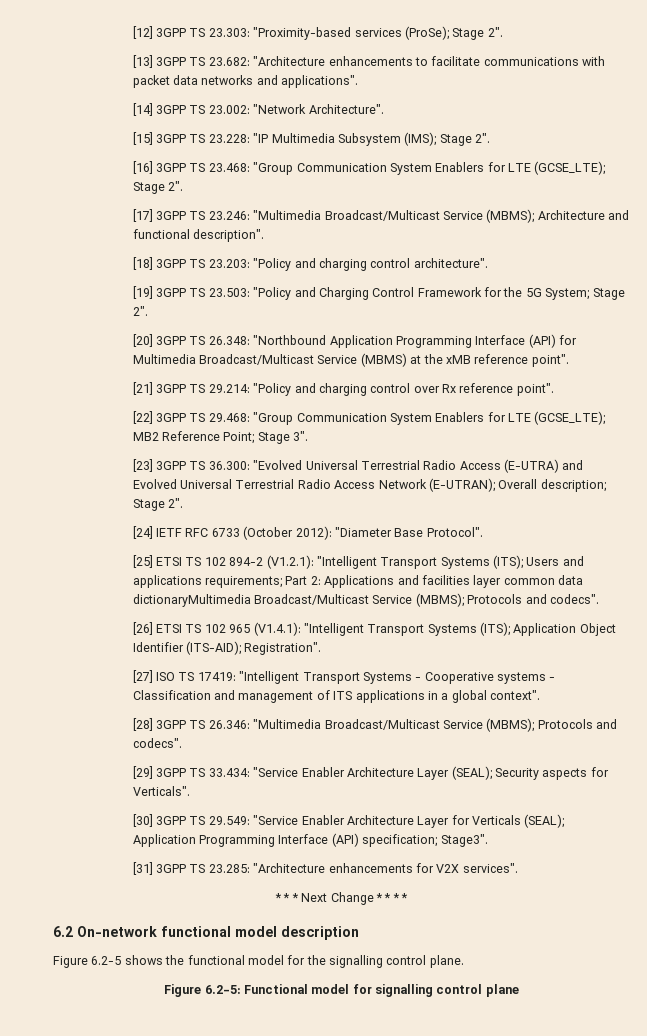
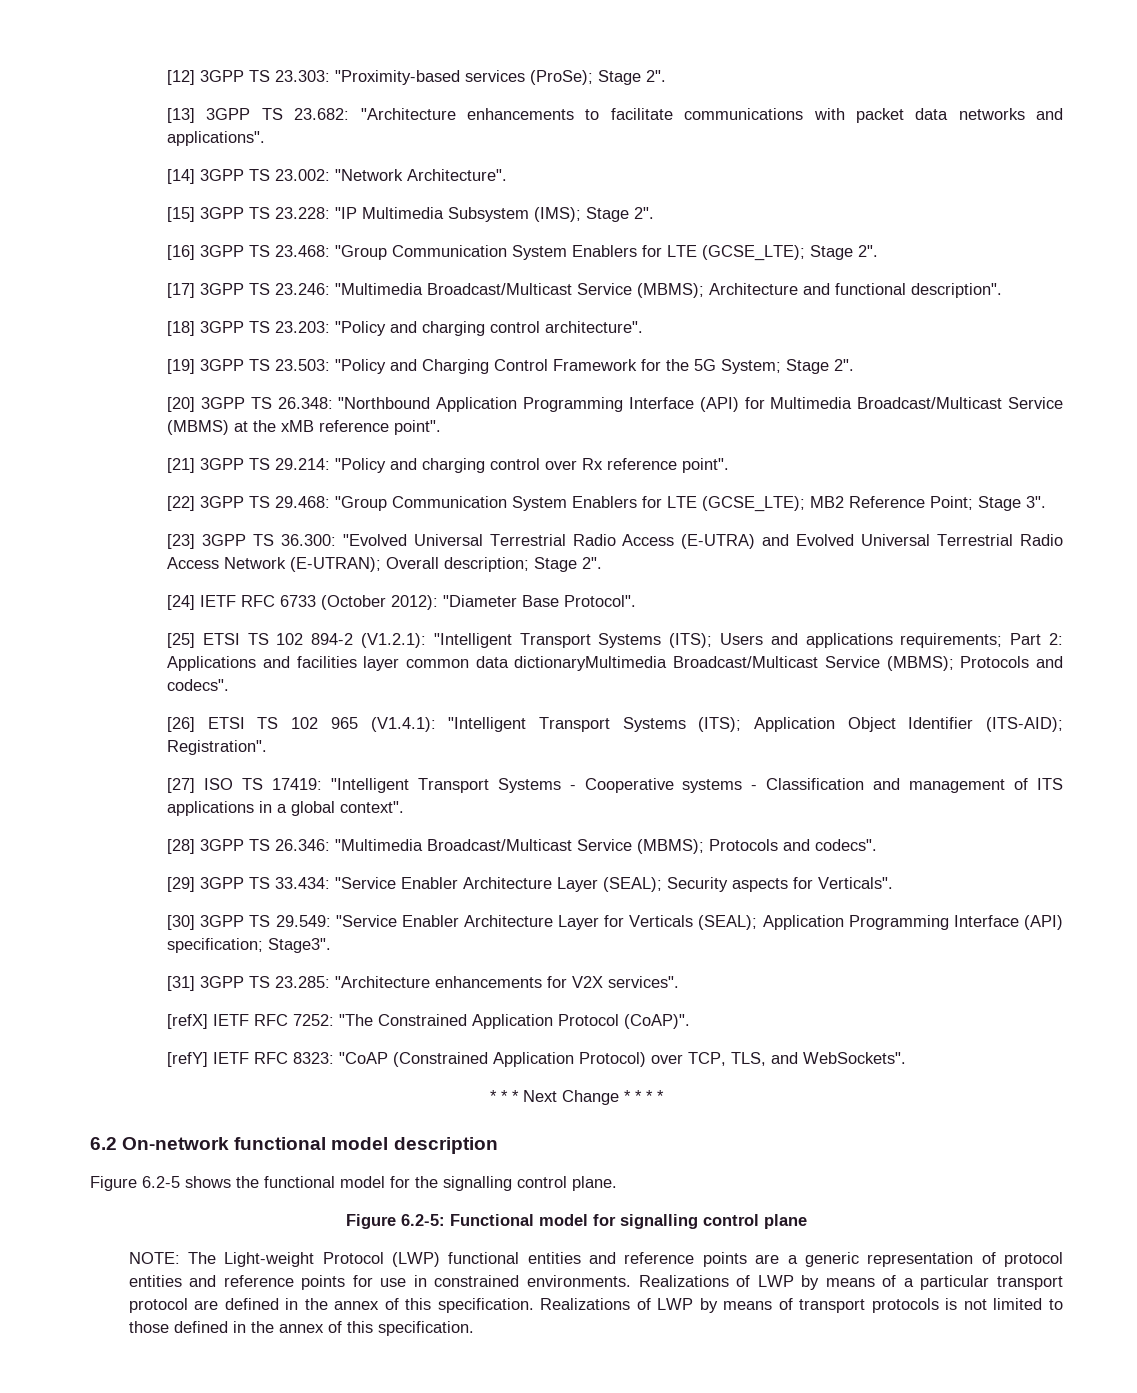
(518, 868) none -> [167,1014,691,1029] [167,1052,907,1067] // [refX] IETF RFC 7252: "The Constrained Application Protocol (CoAP)". // [refY] IETF RFC 8323: "CoAP (Constrained Application Protocol) over TCP, TLS, and WebSockets".
(519, 990) none -> [128,1252,1064,1267] [128,1275,1063,1290] [128,1298,1064,1313] [128,1321,474,1336] // NOTE: The Light-weight Protocol (LWP) functional entities and reference points are a generic representation of protocol entities and reference points for use in constrained environments. Realizations of LWP by means of a particular transport protocol are defined in the annex of this specification. Realizations of LWP by means of transport protocols is not limited to those defined in the annex of this specification.

